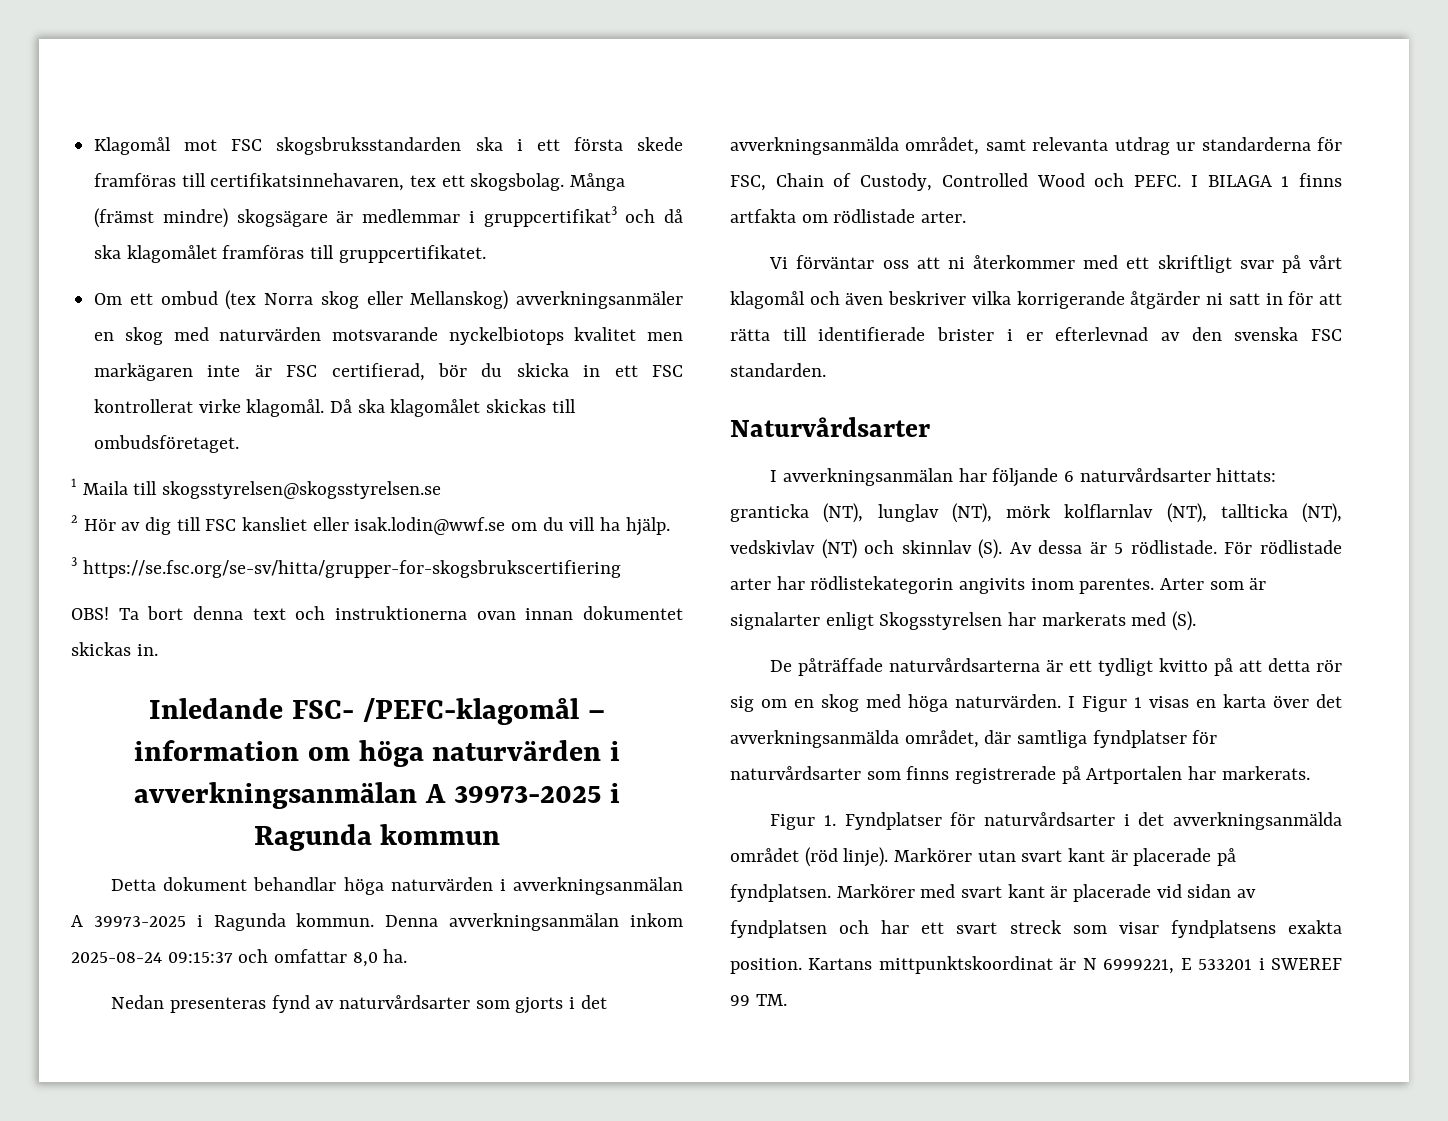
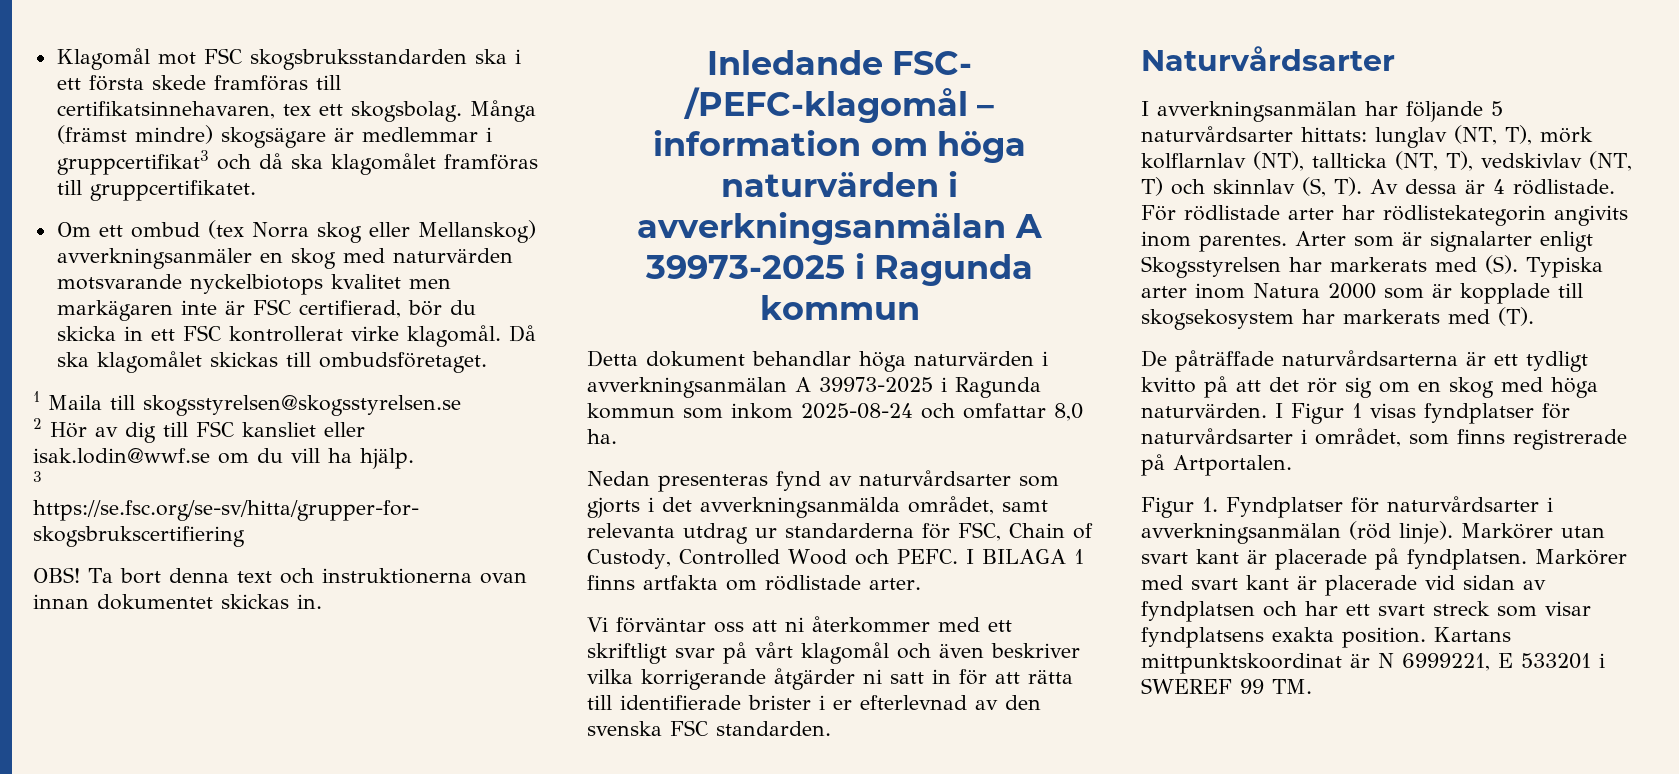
[296,913,620,931] kommun. Denna avverkningsanmälan -> [587,403,723,419] kommun som
[167,952,233,963] 09:15:37 -> (913, 411) none
[1063,471,1074,482] 6 -> [1491,101,1503,116] 5
[730,503,1342,523] [730,539,1003,559] granticka (NT), lunglav (NT), mörk kolflarnlav (NT), tallticka (NT), vedskivlav (NT) och skinnlav (S). -> [1375,125,1593,148] [1141,151,1632,171] [1141,177,1362,197] lunglav (NT, T), mörk kolflarnlav (NT), tallticka (NT, T), vedskivlav (NT, T) och skinnlav (S, T).
[1114,543,1124,554] 5 -> [1492,179,1505,194] 4
(1197, 621) none -> [1526,257,1603,278] [1141,283,1583,304] [1141,307,1534,330] Typiska arter inom Natura 2000 som är kopplade till skogsekosystem har markerats med (T).
[1268,658,1311,672] detta -> [1269,377,1299,392] det
[1196,694,1342,708] [730,730,1088,748] en karta över det avverkningsanmälda området, där samtliga -> (1416, 410) none
(861, 773) none -> [1301,428,1401,447] i området,
[1086,766,1310,784] Artportalen har markerats. -> [1173,455,1292,476] Artportalen.
[1138,812,1342,830] [730,848,799,862] det avverkningsanmälda området -> [1141,523,1341,544] avverkningsanmälan

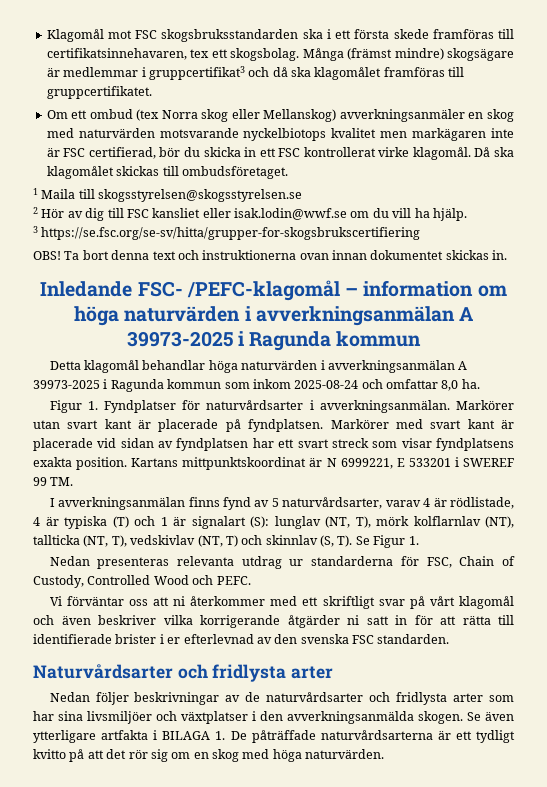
[646,351,745,367] dokument -> [84,360,140,373] klagomål
[587,470,1059,492] [587,496,1048,518] Nedan presenteras fynd av naturvårdsarter som gjorts i det avverkningsanmälda området, samt -> [49,400,514,413] [33,419,514,432] [33,438,514,451] [33,457,515,470] [33,477,74,486] [49,497,514,510] [33,516,514,529] [33,535,419,548] [49,556,170,569] Figur 1. Fyndplatser för naturvårdsarter i avverkningsanmälan. Markörer utan svart kant är placerade på fyndplatsen. Markörer med svart kant är placerade vid sidan av fyndplatsen har ett svart streck som visar fyndplatsens exakta position. Kartans mittpunktskoordinat är N 6999221, E 533201 i SWEREF 99 TM. // I avverkningsanmälan finns fynd av 5 naturvårdsarter, varav 4 är rödlistade, 4 är typiska (T) och 1 är signalart (S): lunglav (NT, T), mörk kolflarnlav (NT), tallticka (NT, T), vedskivlav (NT, T) och skinnlav (S, T). Se Figur 1. // Nedan presenteras
[965,549,1084,564] [587,575,921,591] I BILAGA 1 finns artfakta om rödlistade arter. -> (251, 580) none
[1141,101,1503,122] [1141,125,1593,148] [1141,151,1632,171] [1141,177,1615,197] [1141,205,1628,226] [1141,231,1593,252] [1141,255,1603,278] [1141,283,1583,304] [1141,307,1534,330] // I avverkningsanmälan har följande 5 naturvårdsarter hittats: lunglav (NT, T), mörk kolflarnlav (NT), tallticka (NT, T), vedskivlav (NT, T) och skinnlav (S, T). Av dessa är 4 rödlistade. För rödlistade arter har rödlistekategorin angivits inom parentes. Arter som är signalarter enligt Skogsstyrelsen har markerats med (S). Typiska arter inom Natura 2000 som är kopplade till skogsekosystem har markerats med (T). // -> [177,664,334,682] [49,692,514,705] [33,711,514,724] [33,730,226,743] och fridlysta arter // Nedan följer beskrivningar av de naturvårdsarter och fridlysta arter som har sina livsmiljöer och växtplatser i den avverkningsanmälda skogen. Se även ytterligare artfakta i BILAGA 1.
[1275,403,1570,424] [1141,428,1627,450] [1141,454,1292,476] [1141,496,1553,518] [1141,521,1605,544] [1141,548,1627,570] [1141,575,1546,596] [1141,601,1591,622] [1141,627,1511,648] [1141,653,1605,674] [1141,678,1312,694] I Figur 1 visas fyndplatser för naturvårdsarter i området, som finns registrerade på Artportalen. // Figur 1. Fyndplatser för naturvårdsarter i avverkningsanmälan (röd linje). Markörer utan svart kant är placerade på fyndplatsen. Markörer med svart kant är placerade vid sidan av fyndplatsen och har ett svart streck som visar fyndplatsens exakta position. Kartans mittpunktskoordinat är N 6999221, E 533201 i SWEREF 99 TM. -> (385, 754) none

